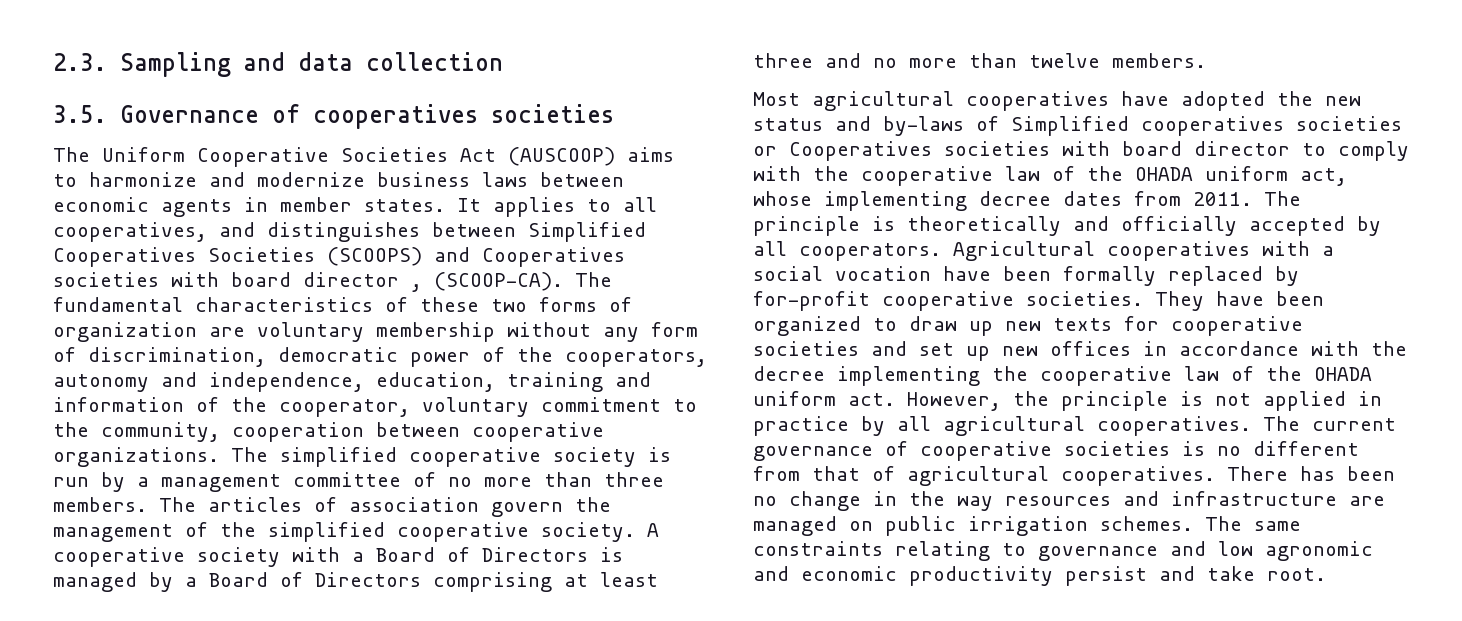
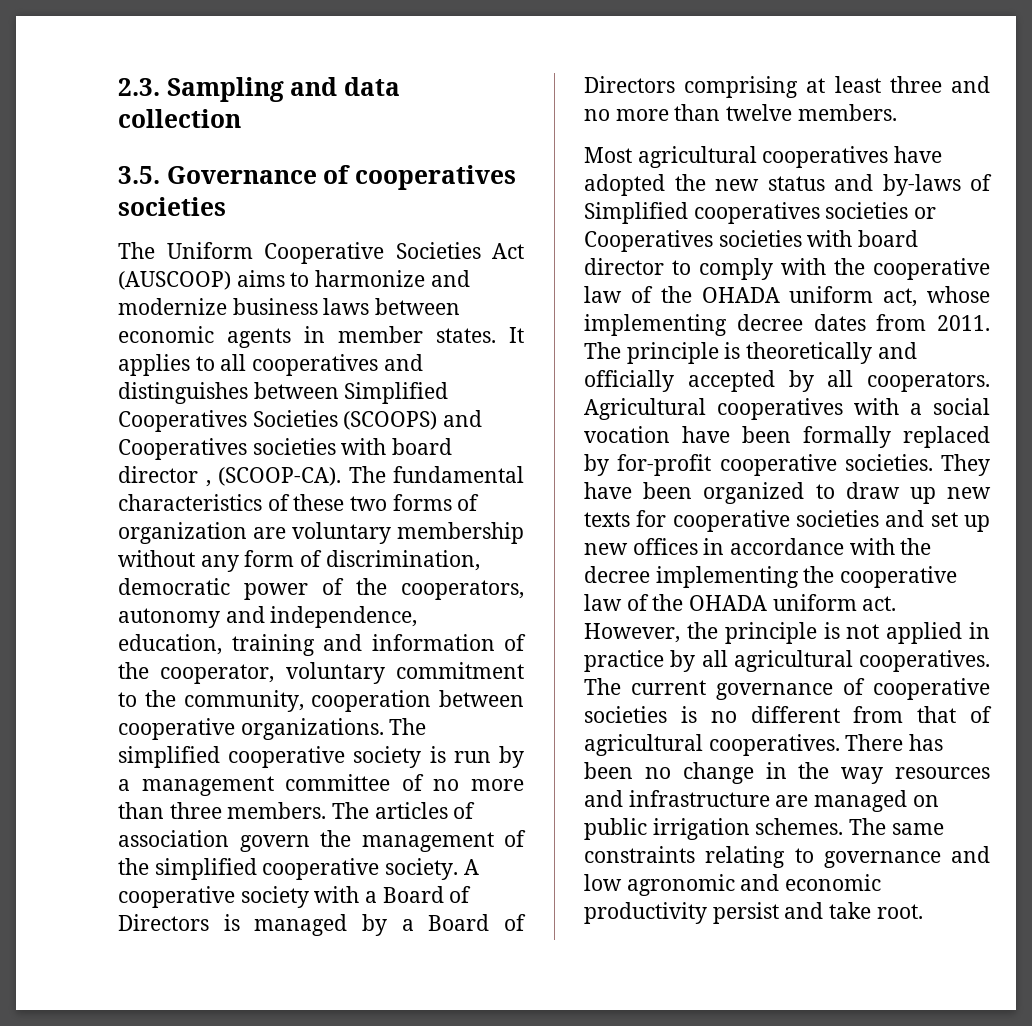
[53,222,207,242] cooperatives, -> [252,354,379,376] cooperatives

